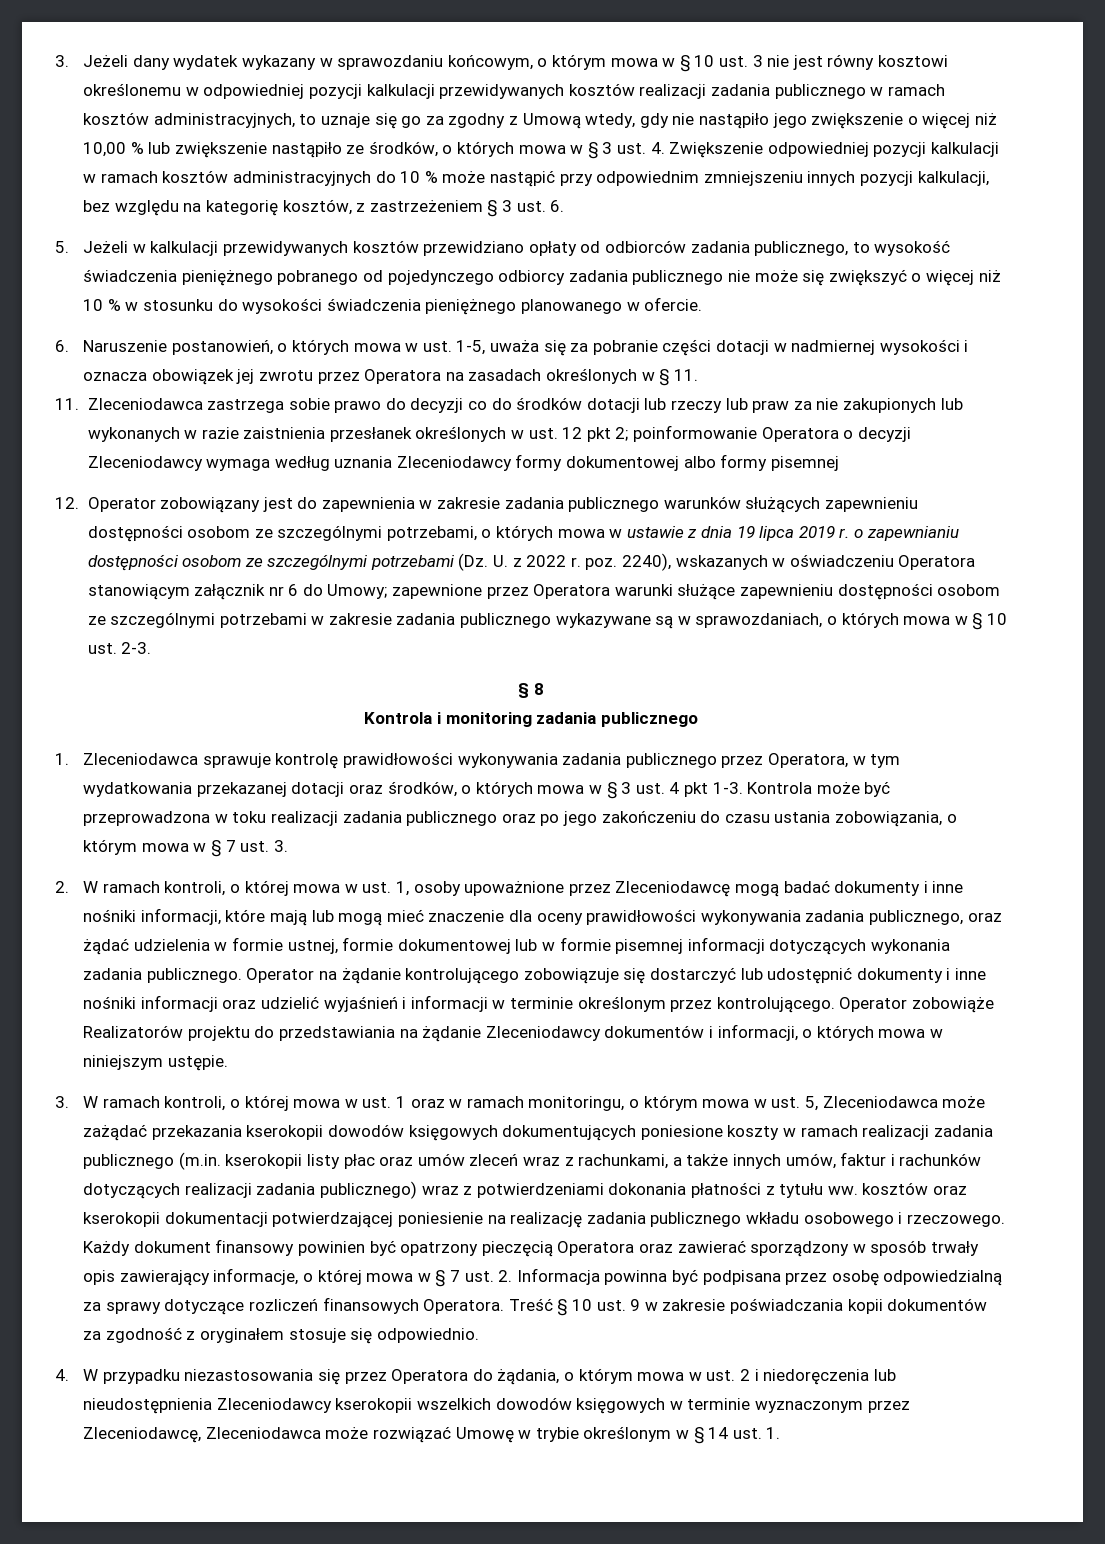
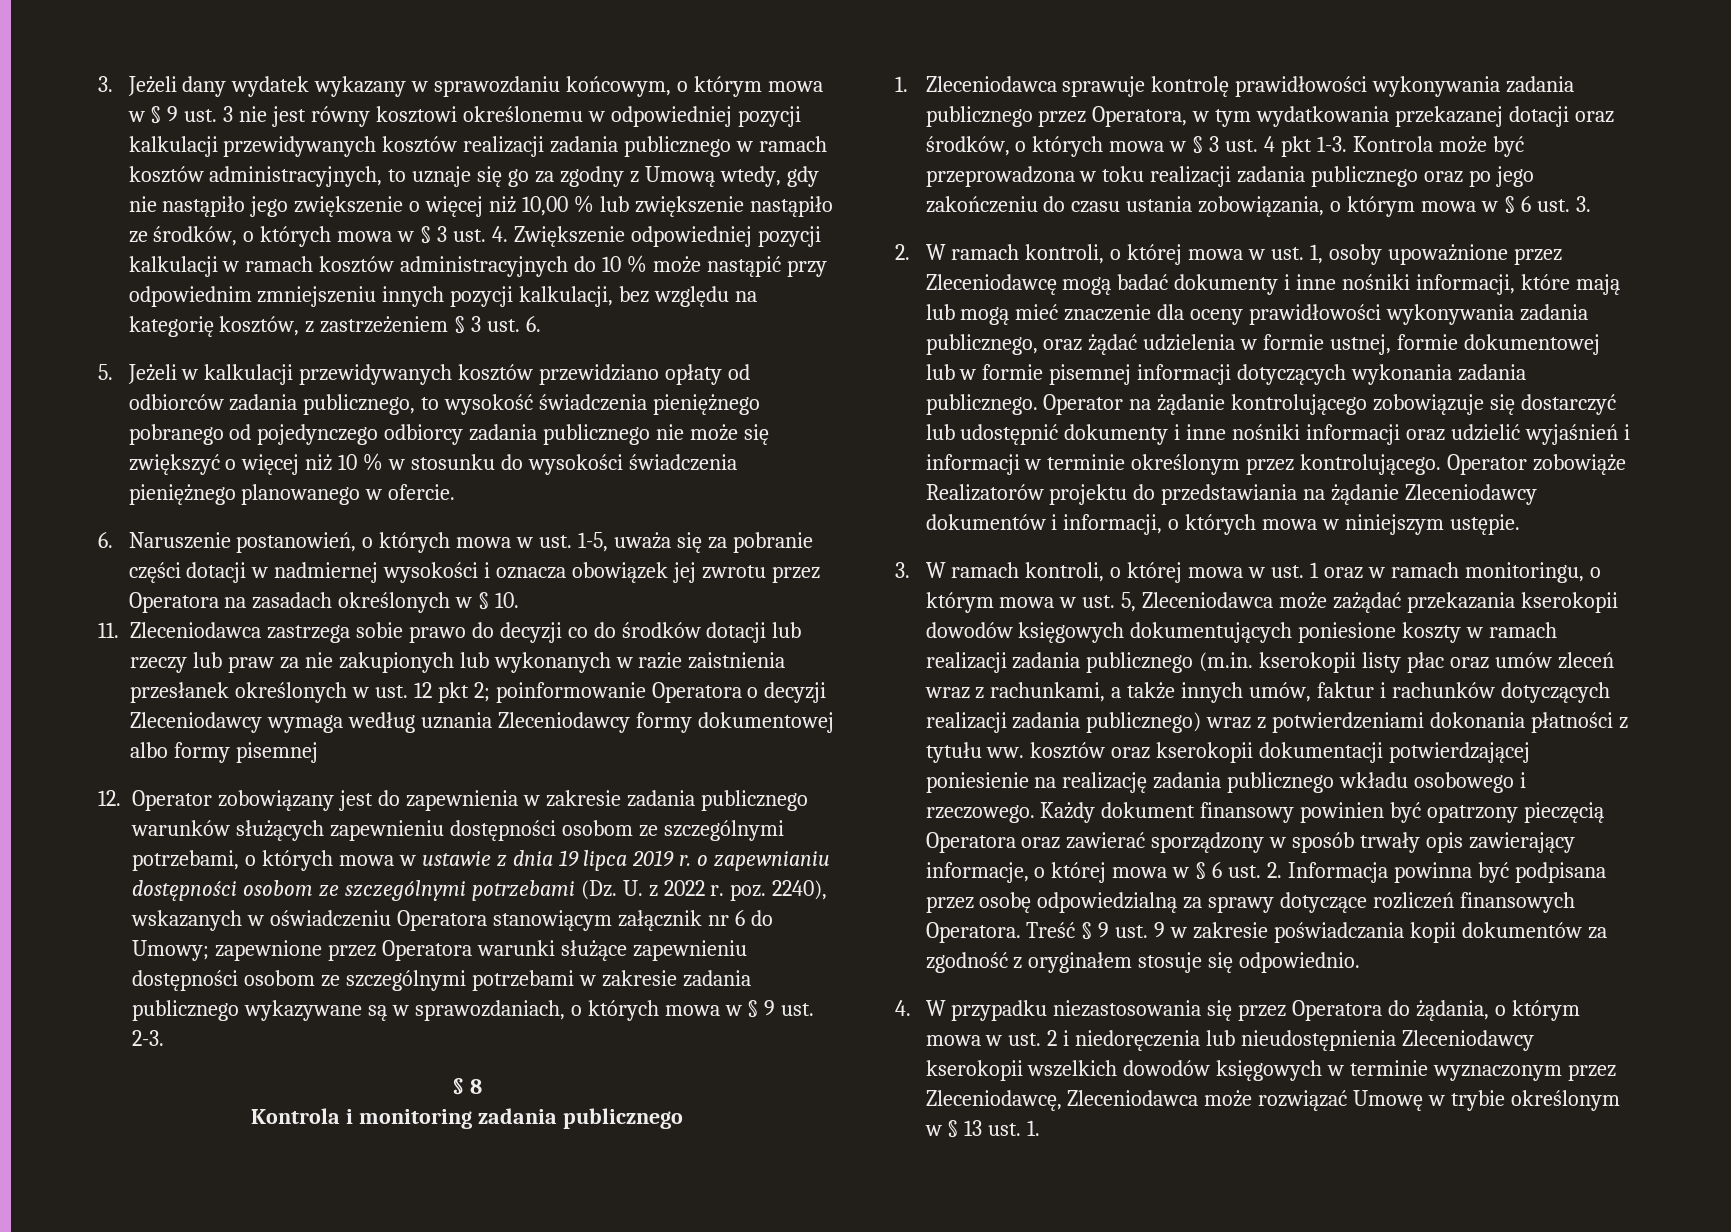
[694,55,715,67] 10 -> [167,106,179,122] 9
[673,369,698,381] 11. -> [495,592,520,608] 10.
[986,613,1007,625] 10 -> [764,1000,776,1016] 9
[225,840,236,852] 7 -> [1520,196,1531,212] 6
[450,1270,461,1282] 7 -> [1212,862,1223,878] 6
[572,1299,593,1311] 10 -> [1098,922,1110,938] 9
[708,1427,729,1439] 14 -> [964,1120,983,1136] 13

